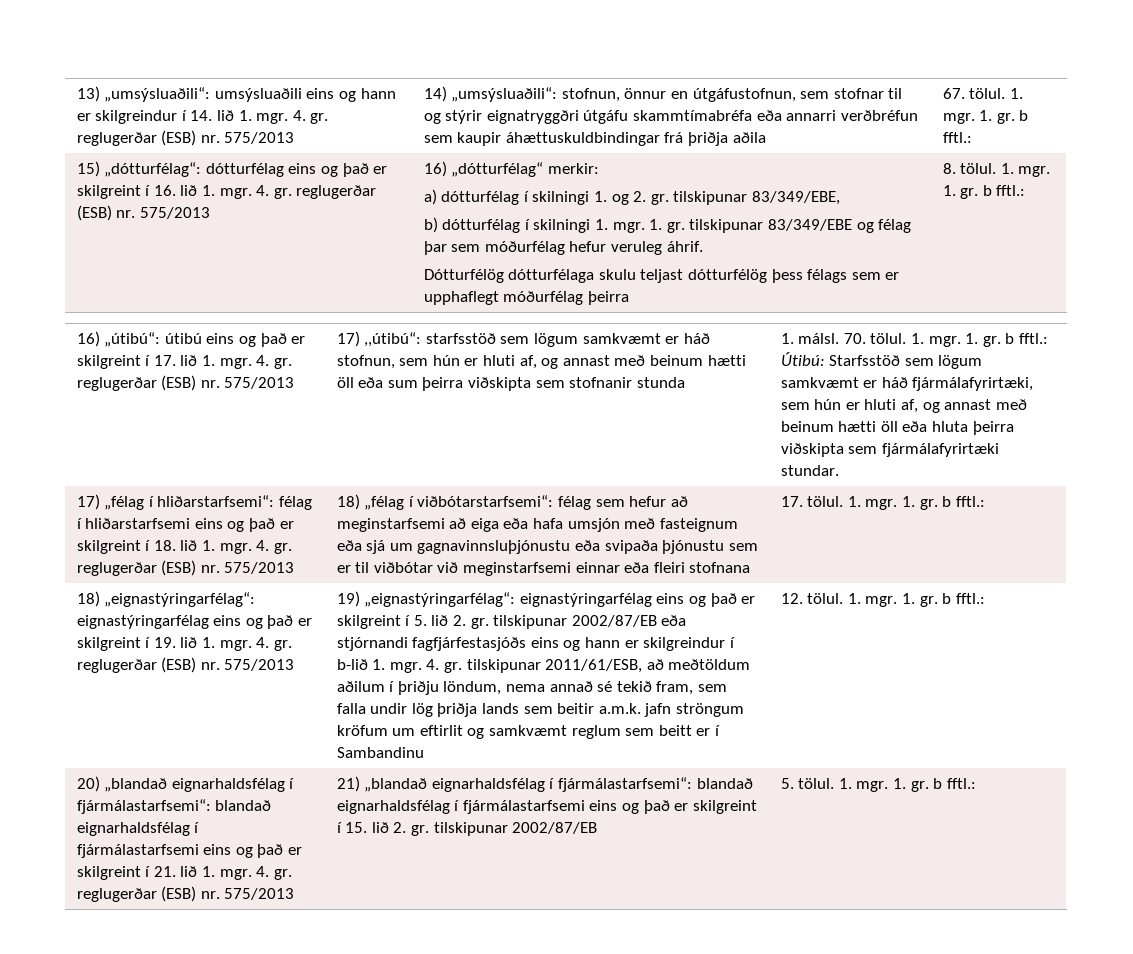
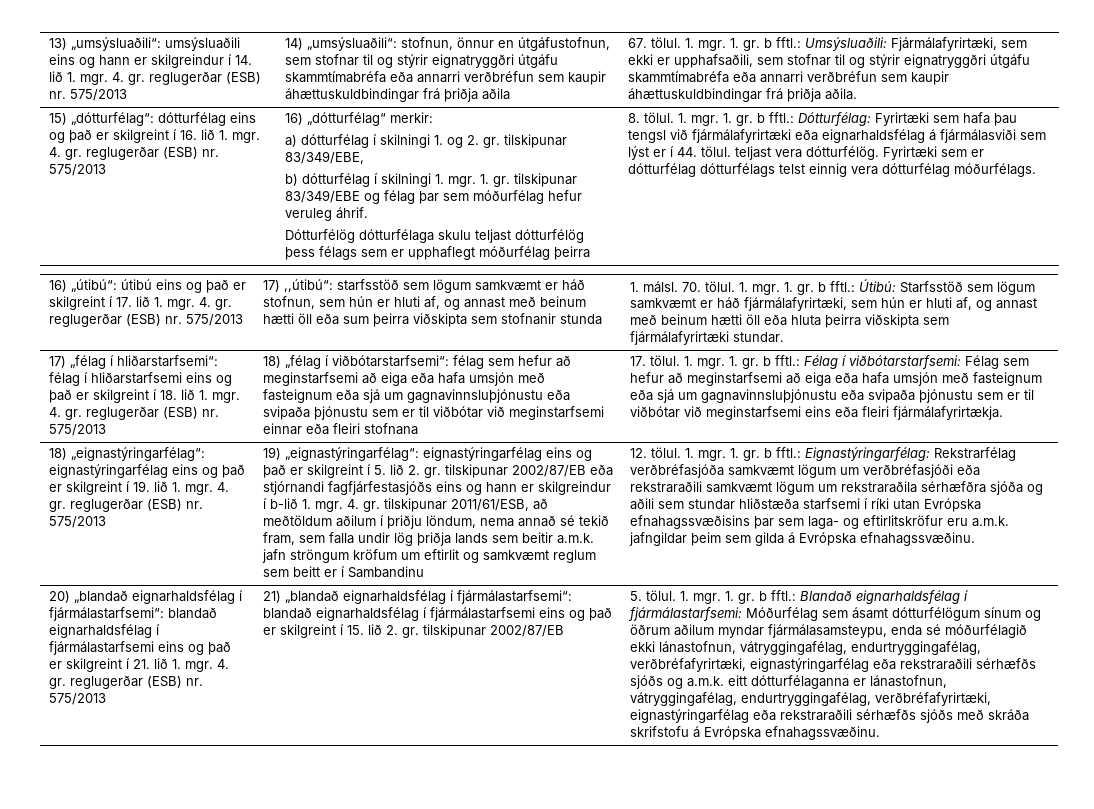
(972, 137) none -> [804,37,1027,51] [627,54,1030,68] [627,71,949,85] [627,88,857,102] Umsýsluaðili: Fjármálafyrirtæki, sem ekki er upphafsaðili, sem stofnar til og stýrir eignatryggðri útgáfu skammtímabréfa eða annarri verðbréfun sem kaupir áhættuskuldbindingar frá þriðja aðila.
(1026, 190) none -> [797,112,1017,126] [627,129,1046,143] [627,146,984,160] [627,163,1036,177] Dótturfélag: Fyrirtæki sem hafa þau tengsl við fjármálafyrirtæki eða eignarhaldsfélag á fjármálasviði sem lýst er í 44. tölul. teljast vera dótturfélög. Fyrirtæki sem er dótturfélag dótturfélags telst einnig vera dótturfélag móðurfélags.
(985, 501) none -> [803,355,1029,369] [629,372,1042,386] [629,389,1034,403] [629,406,1003,420] Félag í viðbótarstarfsemi: Félag sem hefur að meginstarfsemi að eiga eða hafa umsjón með fasteignum eða sjá um gagnavinnsluþjónustu eða svipaða þjónustu sem er til viðbótar við meginstarfsemi eins eða fleiri fjármálafyrirtækja.
(985, 598) none -> [804,447,1016,461] [629,464,980,478] [629,481,1043,495] [629,498,981,512] [629,515,1009,529] [628,532,975,546] Eignastýringarfélag: Rekstrarfélag verðbréfasjóða samkvæmt lögum um verðbréfasjóði eða rekstraraðili samkvæmt lögum um rekstraraðila sérhæfðra sjóða og aðili sem stundar hliðstæða starfsemi í ríki utan Evrópska efnahagssvæðisins þar sem laga- og eftirlitskröfur eru a.m.k. jafngildar þeim sem gilda á Evrópska efnahagssvæðinu.
(976, 783) none -> [799,590,969,604] [627,607,1041,621] [629,624,1027,638] [629,641,981,655] [629,658,1036,672] [629,675,947,689] [629,692,991,706] [629,709,1029,723] [629,726,880,740] Blandað eignarhaldsfélag í fjármálastarfsemi: Móðurfélag sem ásamt dótturfélögum sínum og öðrum aðilum myndar fjármálasamsteypu, enda sé móðurfélagið ekki lánastofnun, vátryggingafélag, endurtryggingafélag, verðbréfafyrirtæki, eignastýringarfélag eða rekstraraðili sérhæfðs sjóðs og a.m.k. eitt dótturfélaganna er lánastofnun, vátryggingafélag, endurtryggingafélag, verðbréfafyrirtæki, eignastýringarfélag eða rekstraraðili sérhæfðs sjóðs með skráða skrifstofu á Evrópska efnahagssvæðinu.

